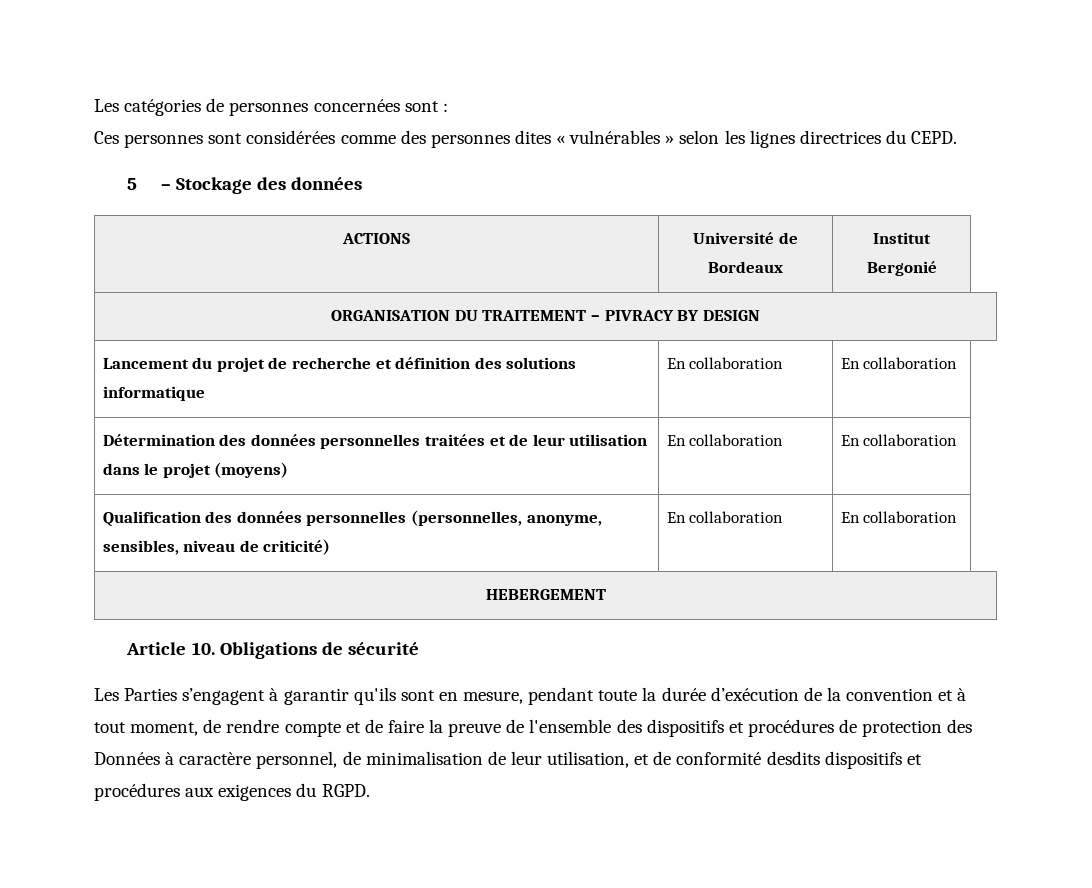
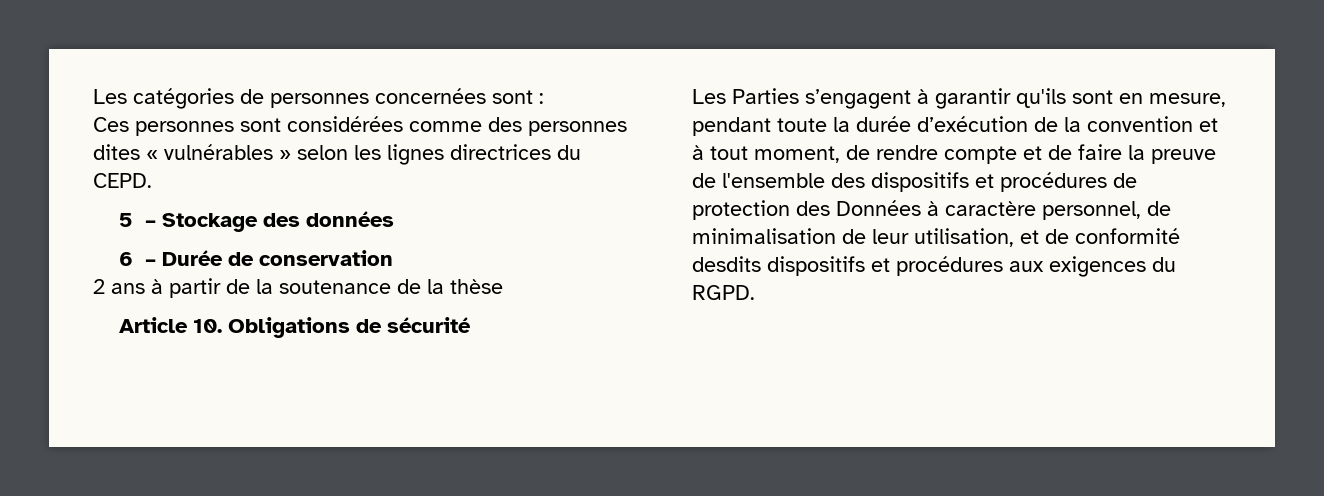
[342,233,410,244] [693,232,798,244] [708,261,783,273] [873,232,931,244] [866,261,937,276] [331,310,760,321] [102,357,577,372] [102,386,205,401] [666,357,784,369] [840,357,958,369] [102,434,648,449] [102,462,289,478] [666,434,784,446] [840,434,958,446] [102,510,602,527] [102,539,331,555] [666,511,784,523] [840,511,958,523] [485,589,606,600] // ACTIONS | Université de Bordeaux | Institut Bergonié // ORGANISATION DU TRAITEMENT – PIVRACY BY DESIGN // Lancement du projet de recherche et définition des solutions informatique | En collaboration | En collaboration // Détermination des données personnelles traitées et de leur utilisation dans le projet (moyens) | En collaboration | En collaboration // Qualification des données personnelles (personnelles, anonyme, sensibles, niveau de criticité) | En collaboration | En collaboration // HEBERGEMENT -> [118,250,393,266] [93,278,503,298] // 6 – Durée de conservation // 2 ans à partir de la soutenance de la thèse

